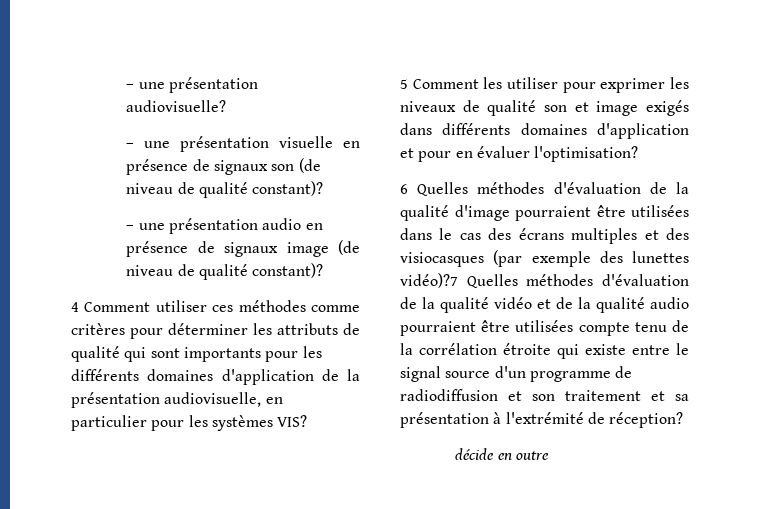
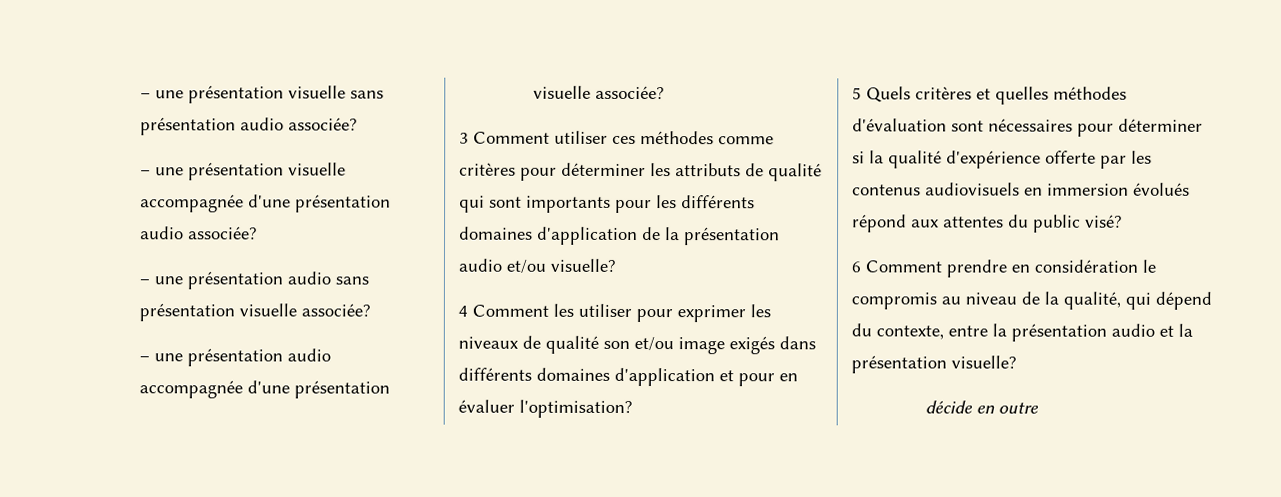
[126,77,258,93] [126,100,227,112] [126,136,360,152] [126,158,321,175] [126,181,324,198] [126,218,323,234] [126,240,360,257] [126,263,324,280] [71,302,79,312] – une présentation audiovisuelle? // – une présentation visuelle en présence de signaux son (de niveau de qualité constant)? // – une présentation audio en présence de signaux image (de niveau de qualité constant)? // 4 -> [139,85,384,104] [139,117,358,136] [139,162,346,181] [139,194,391,213] [139,226,258,240] [138,271,369,290] [138,303,371,322] [138,348,331,367] [138,380,390,399] [532,85,665,100] [459,132,469,144] – une présentation visuelle sans présentation audio associée? // – une présentation visuelle accompagnée d'une présentation audio associée? // – une présentation audio sans présentation visuelle associée? // – une présentation audio accompagnée d'une présentation visuelle associée? // 3
[164,392,283,407] [71,415,308,431] [400,79,408,89] audiovisuelle, en particulier pour les systèmes VIS? // 5 -> [458,258,616,274] [458,305,468,317] audio et/ou visuelle? // 4
[574,102,589,112] et -> [634,336,674,352] et/ou
[400,182,689,196] [400,205,689,221] [400,228,689,244] [400,250,689,267] [400,273,689,288] [400,297,689,313] [400,320,689,336] [400,343,689,359] [400,366,633,382] [400,389,689,401] [400,412,684,428] 6 Quelles méthodes d'évaluation de la qualité d'image pourraient être utilisées dans le cas des écrans multiples et des visiocasques (par exemple des lunettes vidéo)?7 Quelles méthodes d'évaluation de la qualité vidéo et de la qualité audio pourraient être utilisées compte tenu de la corrélation étroite qui existe entre le signal source d'un programme de radiodiffusion et son traitement et sa présentation à l'extrémité de réception? -> [852,86,1127,105] [852,118,1203,137] [852,150,1152,169] [852,182,1190,196] [852,214,1123,233] [851,259,1156,278] [851,291,1212,310] [851,323,1193,342] [851,355,1017,374] 5 Quels critères et quelles méthodes d'évaluation sont nécessaires pour déterminer si la qualité d'expérience offerte par les contenus audiovisuels en immersion évolués répond aux attentes du public visé? // 6 Comment prendre en considération le compromis au niveau de la qualité, qui dépend du contexte, entre la présentation audio et la présentation visuelle?

